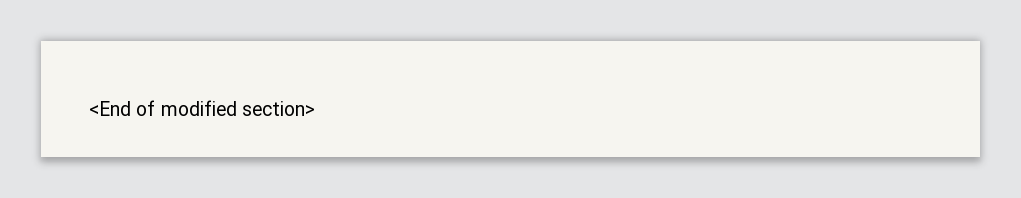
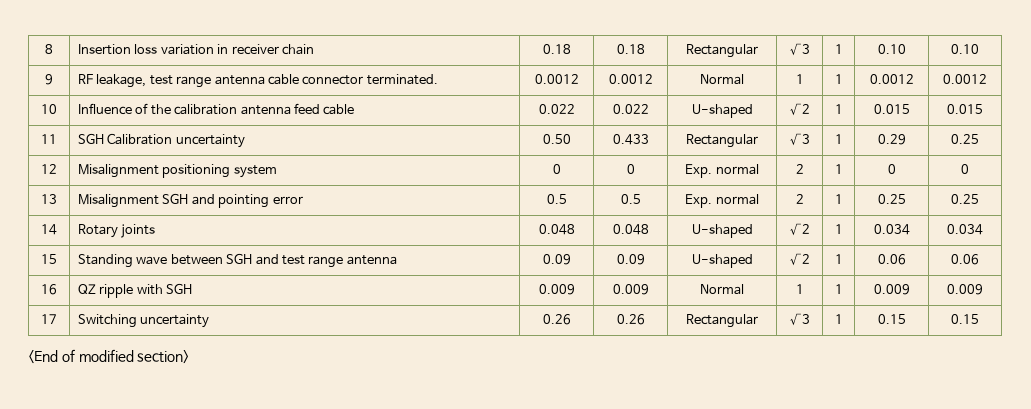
(89, 108) none -> [45,44,53,54] [78,44,314,55] [542,44,571,54] [616,44,645,54] [686,44,758,58] [789,43,810,56] [834,44,843,54] [877,44,906,54] [951,44,979,54] [45,74,53,85] [78,74,438,88] [534,74,579,84] [608,74,653,84] [700,74,744,85] [795,74,804,84] [834,74,843,84] [869,74,914,84] [943,74,987,84] [41,104,57,114] [78,103,355,115] [538,104,575,114] [612,104,649,114] [691,104,753,118] [789,103,810,116] [834,104,843,114] [873,104,910,114] [947,104,983,114] [41,134,57,144] [78,133,245,148] [542,134,571,144] [612,134,649,145] [686,134,758,148] [789,133,810,146] [834,134,843,144] [877,134,906,145] [951,134,979,144] [41,164,57,174] [78,164,277,178] [552,164,561,174] [626,164,635,174] [685,164,759,178] [795,164,804,174] [834,164,843,174] [887,164,896,174] [961,164,969,174] [41,194,57,204] [78,193,303,208] [546,194,567,204] [620,194,641,204] [685,194,759,208] [795,194,804,204] [834,194,843,204] [877,194,906,204] [951,194,979,204] [41,224,57,235] [78,224,156,238] [538,224,575,235] [612,224,649,235] [691,224,753,238] [789,223,810,236] [834,224,843,234] [873,224,910,235] [947,224,983,235] [41,254,57,264] [78,253,397,268] [542,254,571,265] [616,254,645,265] [691,254,753,268] [789,253,810,266] [834,254,843,264] [877,254,906,265] [951,254,979,265] [41,284,57,295] [78,283,193,298] [538,284,575,295] [612,284,649,295] [700,284,744,295] [795,284,804,294] [834,284,843,294] [873,284,910,295] [947,284,983,295] [41,314,57,324] [78,314,210,328] [542,314,571,325] [616,314,645,325] [686,314,758,328] [789,313,810,326] [834,314,843,324] [877,314,906,324] [951,314,979,324] 8 | Insertion loss variation in receiver chain | 0.18 | 0.18 | Rectangular | √3 | 1 | 0.10 | 0.10 // 9 | RF leakage, test range antenna cable connector terminated. | 0.0012 | 0.0012 | Normal | 1 | 1 | 0.0012 | 0.0012 // 10 | Influence of the calibration antenna feed cable | 0.022 | 0.022 | U-shaped | √2 | 1 | 0.015 | 0.015 // 11 | SGH Calibration uncertainty | 0.50 | 0.433 | Rectangular | √3 | 1 | 0.29 | 0.25 // 12 | Misalignment positioning system | 0 | 0 | Exp. normal | 2 | 1 | 0 | 0 // 13 | Misalignment SGH and pointing error | 0.5 | 0.5 | Exp. normal | 2 | 1 | 0.25 | 0.25 // 14 | Rotary joints | 0.048 | 0.048 | U-shaped | √2 | 1 | 0.034 | 0.034 // 15 | Standing wave between SGH and test range antenna | 0.09 | 0.09 | U-shaped | √2 | 1 | 0.06 | 0.06 // 16 | QZ ripple with SGH | 0.009 | 0.009 | Normal | 1 | 1 | 0.009 | 0.009 // 17 | Switching uncertainty | 0.26 | 0.26 | Rectangular | √3 | 1 | 0.15 | 0.15 //

